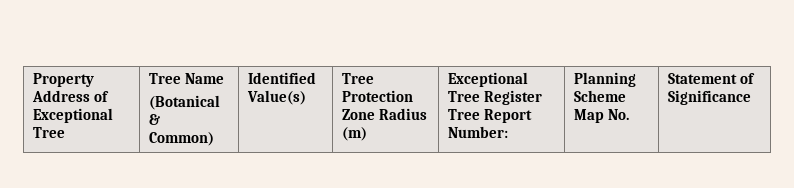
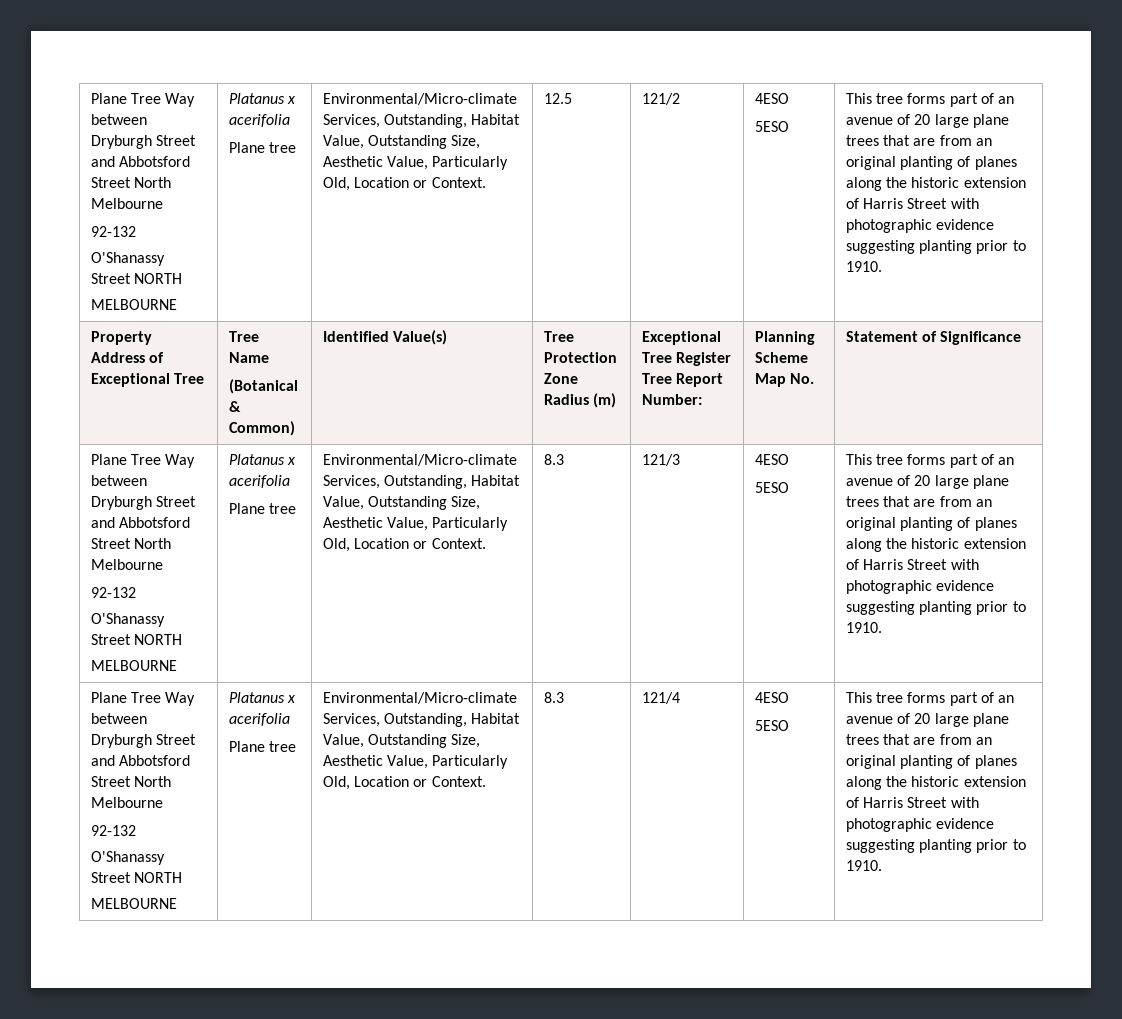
(33, 80) none -> [90,93,196,107] [90,114,147,125] [90,135,197,149] [90,156,191,167] [90,177,172,188] [90,198,163,209] [90,226,136,237] [90,252,165,266] [90,273,183,284] [90,299,177,310] [228,93,297,104] [228,114,290,127] [228,142,297,153] [322,93,517,105] [322,114,521,128] [322,135,481,149] [322,156,509,170] [322,177,486,191] [543,93,572,104] [641,93,680,105] [754,93,789,104] [754,121,789,132] [845,93,1014,107] [845,114,1009,128] [845,135,992,146] [845,156,1017,170] [845,177,1026,191] [845,198,979,209] [845,219,995,233] [845,240,1026,254] [845,261,882,272] Plane Tree Way between Dryburgh Street and Abbotsford Street North Melbourne // 92-132 // O'Shanassy Street NORTH // MELBOURNE | Platanus x acerifolia // Plane tree | Environmental/Micro-climate Services, Outstanding, Habitat Value, Outstanding Size, Aesthetic Value, Particularly Old, Location or Context. | 12.5 | 121/2 | 4ESO // 5ESO | This tree forms part of an avenue of 20 large plane trees that are from an original planting of planes along the historic extension of Harris Street with photographic evidence suggesting planting prior to 1910. //
(752, 97) none -> [90,454,196,468] [90,475,147,486] [90,496,197,510] [90,517,191,528] [90,538,172,549] [90,559,163,570] [90,587,136,598] [90,613,165,627] [90,634,183,645] [90,660,177,671] [228,454,297,465] [228,475,290,488] [228,503,297,514] [322,454,517,466] [322,475,521,489] [322,496,481,510] [322,517,509,531] [322,538,486,552] [543,454,564,465] [641,454,680,466] [754,454,789,465] [754,482,789,493] [845,454,1014,468] [845,475,1009,489] [845,496,992,507] [845,517,1017,531] [845,538,1026,552] [845,559,979,570] [845,580,995,594] [845,601,1026,615] [845,622,882,633] [90,692,196,706] [90,713,147,724] [90,734,197,748] [90,755,191,766] [90,776,172,787] [90,797,163,808] [90,825,136,836] [90,851,165,865] [90,872,183,883] [90,898,177,909] [228,692,297,703] [228,713,290,726] [228,741,297,752] [322,692,517,704] [322,713,521,727] [322,734,481,748] [322,755,509,769] [322,776,486,790] [543,692,564,703] [641,692,680,704] [754,692,789,703] [754,720,789,731] [845,692,1014,706] [845,713,1009,727] [845,734,992,745] [845,755,1017,769] [845,776,1026,790] [845,797,979,808] [845,818,995,832] [845,839,1026,853] [845,860,882,871] // Plane Tree Way between Dryburgh Street and Abbotsford Street North Melbourne // 92-132 // O'Shanassy Street NORTH // MELBOURNE | Platanus x acerifolia // Plane tree | Environmental/Micro-climate Services, Outstanding, Habitat Value, Outstanding Size, Aesthetic Value, Particularly Old, Location or Context. | 8.3 | 121/3 | 4ESO // 5ESO | This tree forms part of an avenue of 20 large plane trees that are from an original planting of planes along the historic extension of Harris Street with photographic evidence suggesting planting prior to 1910. // Plane Tree Way between Dryburgh Street and Abbotsford Street North Melbourne // 92-132 // O'Shanassy Street NORTH // MELBOURNE | Platanus x acerifolia // Plane tree | Environmental/Micro-climate Services, Outstanding, Habitat Value, Outstanding Size, Aesthetic Value, Particularly Old, Location or Context. | 8.3 | 121/4 | 4ESO // 5ESO | This tree forms part of an avenue of 20 large plane trees that are from an original planting of planes along the historic extension of Harris Street with photographic evidence suggesting planting prior to 1910.

